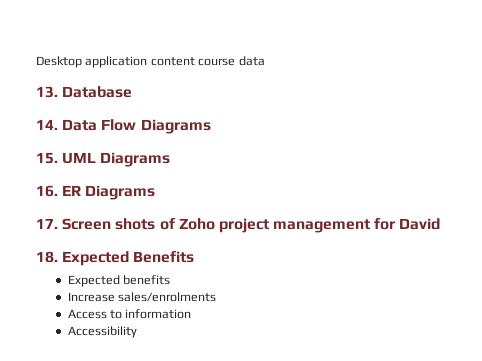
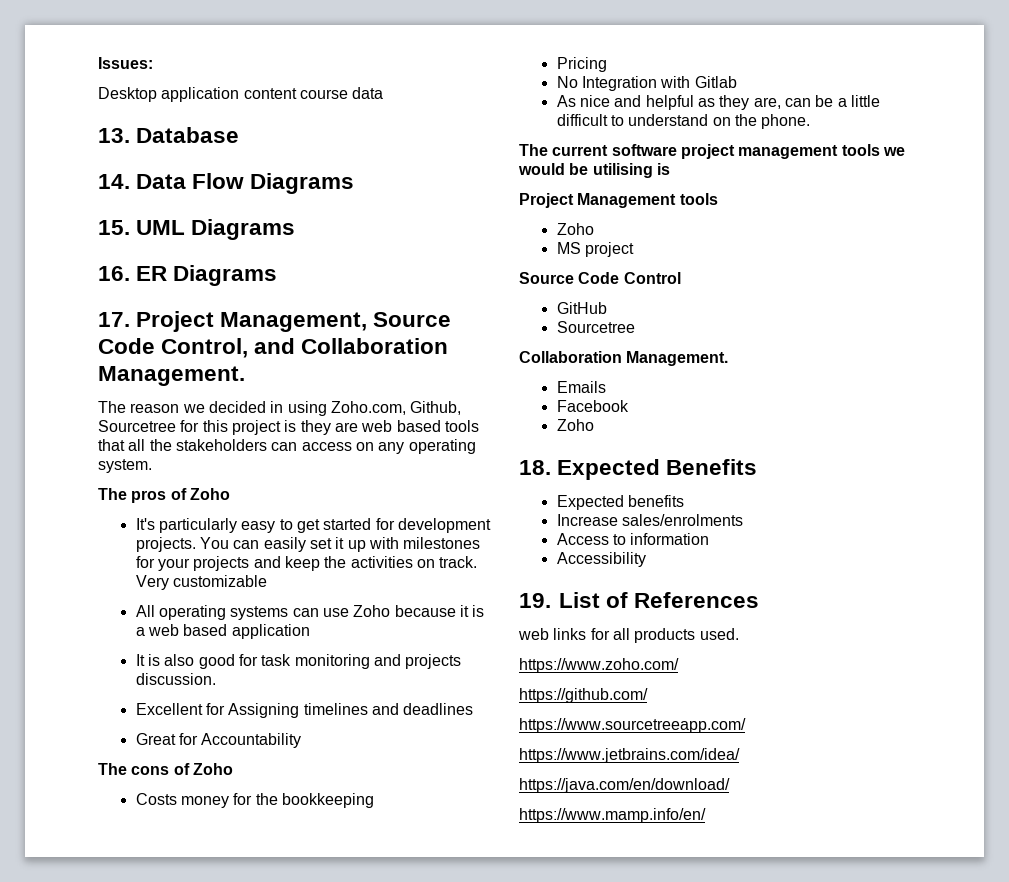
(36, 62) none -> [98,57,153,69] Issues: //
[62,218,441,233] Screen shots of Zoho project management for David -> [136,311,452,332] [98,338,449,358] [98,366,245,386] [98,401,462,416] [98,420,479,435] [98,439,476,454] [98,459,152,473] [98,488,230,503] [135,518,491,533] [135,537,481,552] [135,556,478,571] [135,575,268,590] [135,605,485,620] [135,624,310,639] [135,654,462,669] [135,673,216,685] [135,703,474,718] [135,733,302,748] [98,763,233,775] [135,793,374,808] [556,57,607,72] [556,76,737,91] [556,95,880,110] [556,114,811,129] [519,144,905,159] [518,163,670,178] [519,193,718,208] [556,223,594,235] [556,242,635,257] [519,272,681,284] [556,302,607,314] [556,321,635,333] [519,351,729,366] [556,381,606,393] [556,400,629,412] [556,419,594,431] Project Management, Source Code Control, and Collaboration Management. // The reason we decided in using Zoho.com, Github, Sourcetree for this project is they are web based tools that all the stakeholders can access on any operating system. // The pros of Zoho // It's particularly easy to get started for development projects. You can easily set it up with milestones for your projects and keep the activities on track. Very customizable // All operating systems can use Zoho because it is a web based application // It is also good for task monitoring and projects discussion. // Excellent for Assigning timelines and deadlines // Great for Accountability // The cons of Zoho // Costs money for the bookkeeping // Pricing // No Integration with Gitlab // As nice and helpful as they are, can be a little difficult to understand on the phone. // The current software project management tools we would be utilising is // Project Management tools // Zoho // MS project // Source Code Control // GitHub // Sourcetree // Collaboration Management. // Emails // Facebook // Zoho
(137, 332) none -> [519,592,760,608] [518,628,739,643] [519,658,679,673] [519,688,648,703] [519,718,746,733] [519,748,740,763] [519,778,730,793] [519,808,706,823] // 19. List of References // web links for all products used. // https://www.zoho.com/ // https://github.com/ // https://www.sourcetreeapp.com/ // https://www.jetbrains.com/idea/ // https://java.com/en/download/ // https://www.mamp.info/en/

